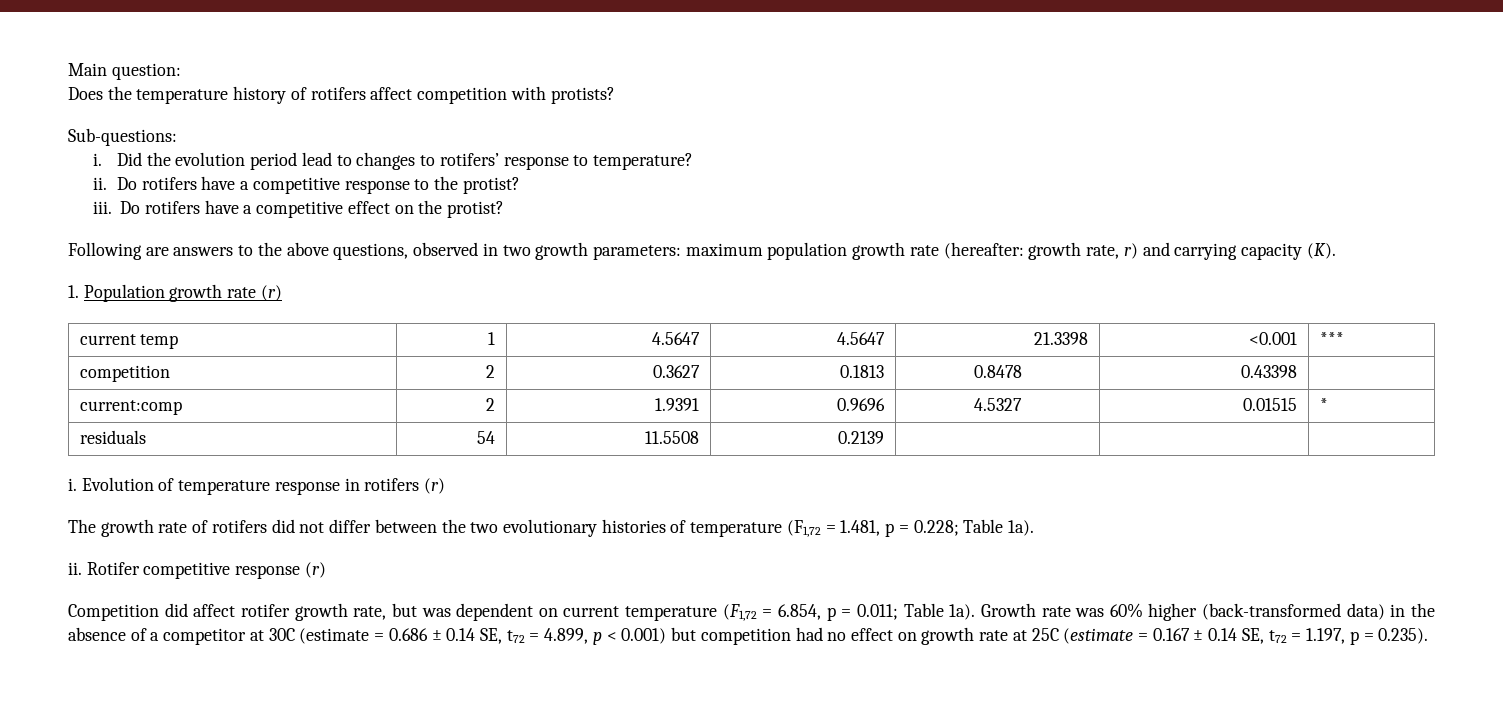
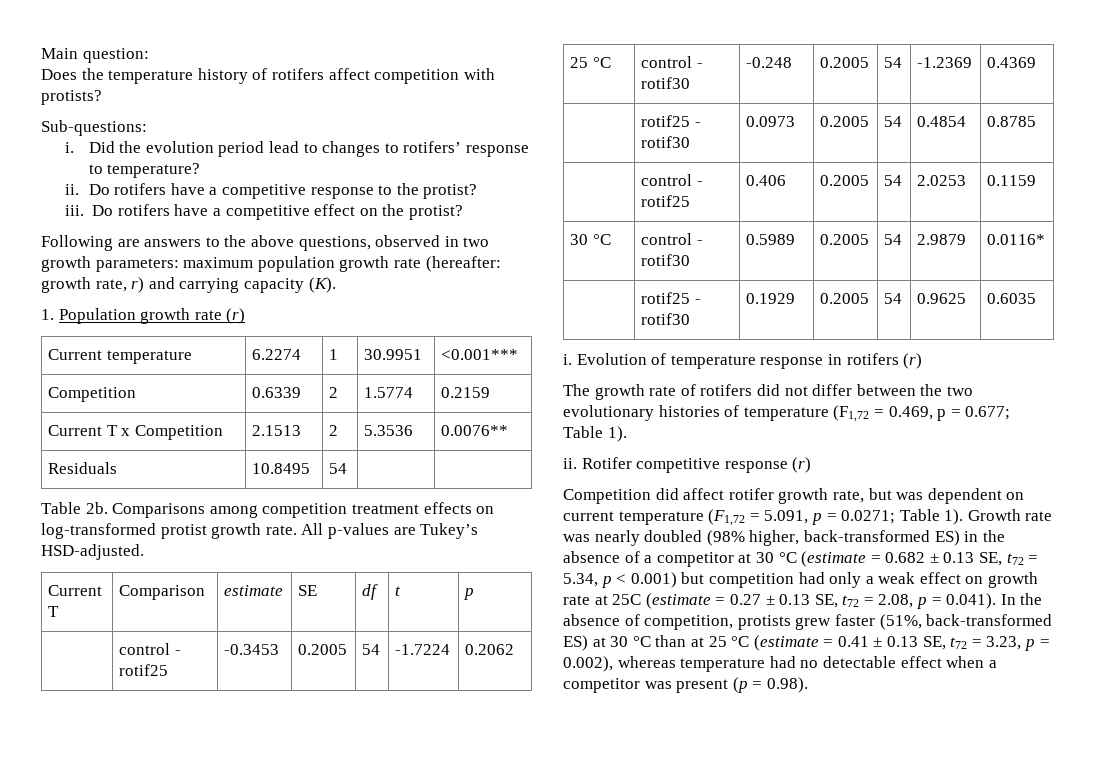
[79,334,179,349] [488,332,496,345] [652,332,701,345] [837,332,886,345] [1034,332,1089,345] [1249,332,1298,345] [1319,332,1344,345] [79,365,170,382] [486,365,496,378] [653,365,701,378] [840,365,885,378] [973,365,1022,378] [1241,365,1298,378] [79,400,182,415] [486,398,496,411] [655,398,700,411] [837,398,886,411] [973,398,1022,411] [1243,398,1298,411] [1319,398,1328,411] [79,430,146,444] [477,431,496,444] [645,431,700,444] [838,431,885,444] current temp | 1 | 4.5647 | 4.5647 | 21.3398 | <0.001 | *** // competition | 2 | 0.3627 | 0.1813 | 0.8478 | 0.43398 | // current:comp | 2 | 1.9391 | 0.9696 | 4.5327 | 0.01515 | * // residuals | 54 | 11.5508 | 0.2139 | | | -> [47,349,192,364] [251,349,301,360] [328,349,338,360] [363,349,422,360] [440,349,518,360] [47,387,136,402] [251,387,301,398] [328,387,338,398] [363,387,413,398] [440,387,490,398] [47,425,223,440] [251,425,301,436] [328,425,338,436] [363,425,413,436] [440,425,508,436] [47,462,117,474] [251,463,310,474] [328,463,347,474] [41,502,495,518] [41,523,479,539] [41,544,144,560] [47,585,102,596] [47,606,59,617] [118,585,205,600] [223,585,283,596] [297,585,317,596] [361,584,378,600] [394,586,401,596] [463,588,474,600] [118,643,181,655] [118,664,168,676] [223,644,279,655] [297,644,347,655] [361,644,380,655] [394,644,450,655] [464,644,514,655] [569,57,611,68] [640,56,703,68] [640,77,690,89] [745,57,792,68] [819,57,869,68] [883,57,902,68] [916,57,972,68] [986,57,1036,68] [640,115,701,127] [640,136,690,148] [745,116,795,127] [819,116,869,127] [883,116,902,127] [916,116,966,127] [986,116,1036,127] [640,174,703,186] [640,195,690,207] [745,175,786,186] [819,175,869,186] [883,175,902,186] [916,175,966,186] [986,175,1036,186] [569,234,611,245] [640,233,703,245] [640,254,690,266] [745,234,795,245] [819,234,869,245] [883,234,902,245] [916,234,966,245] [986,234,1045,245] [640,292,701,304] [640,313,690,325] [745,293,795,304] [819,293,869,304] [883,293,902,304] [916,293,966,304] [986,293,1036,304] Current temperature | 6.2274 | 1 | 30.9951 | <0.001*** // Competition | 0.6339 | 2 | 1.5774 | 0.2159 // Current T x Competition | 2.1513 | 2 | 5.3536 | 0.0076** // Residuals | 10.8495 | 54 | | // Table 2b. Comparisons among competition treatment effects on log-transformed protist growth rate. All p-values are Tukey’s HSD-adjusted. // Current T | Comparison | estimate | SE | df | t | p // | control - rotif25 | -0.3453 | 0.2005 | 54 | -1.7224 | 0.2062 // 25 °C | control - rotif30 | -0.248 | 0.2005 | 54 | -1.2369 | 0.4369 // | rotif25 - rotif30 | 0.0973 | 0.2005 | 54 | 0.4854 | 0.8785 // | control - rotif25 | 0.406 | 0.2005 | 54 | 2.0253 | 0.1159 // 30 °C | control - rotif30 | 0.5989 | 0.2005 | 54 | 2.9879 | 0.0116* // | rotif25 - rotif30 | 0.1929 | 0.2005 | 54 | 0.9625 | 0.6035
[840,519,1034,537] 1.481, p = 0.228; Table 1a). -> [888,406,1011,421] [563,426,627,442] 0.469, p = 0.677; Table 1).
[778,603,1385,621] 6.854, p = 0.011; Table 1a). Growth rate was 60% higher (back-transformed data) -> [764,509,1053,525] [563,530,960,546] 5.091, p = 0.0271; Table 1). Growth rate was nearly doubled (98% higher, back-transformed ES)
[268,628,589,644] 30C (estimate = 0.686 ± 0.14 SE, t72 = 4.899, -> [755,551,1039,567] [563,573,598,587] 30 °C (estimate = 0.682 ± 0.13 SE, t72 = 5.34,
[827,632,847,641] no -> [829,572,916,588] only a weak
[1152,628,1429,645] 0.167 ± 0.14 SE, t72 = 1.197, p = 0.235). -> [729,593,1043,609] [563,614,1053,630] [563,635,1050,651] [563,656,997,672] [563,677,808,693] 0.27 ± 0.13 SE, t72 = 2.08, p = 0.041). In the absence of competition, protists grew faster (51%, back-transformed ES) at 30 °C than at 25 °C (estimate = 0.41 ± 0.13 SE, t72 = 3.23, p = 0.002), whereas temperature had no detectable effect when a competitor was present (p = 0.98).

